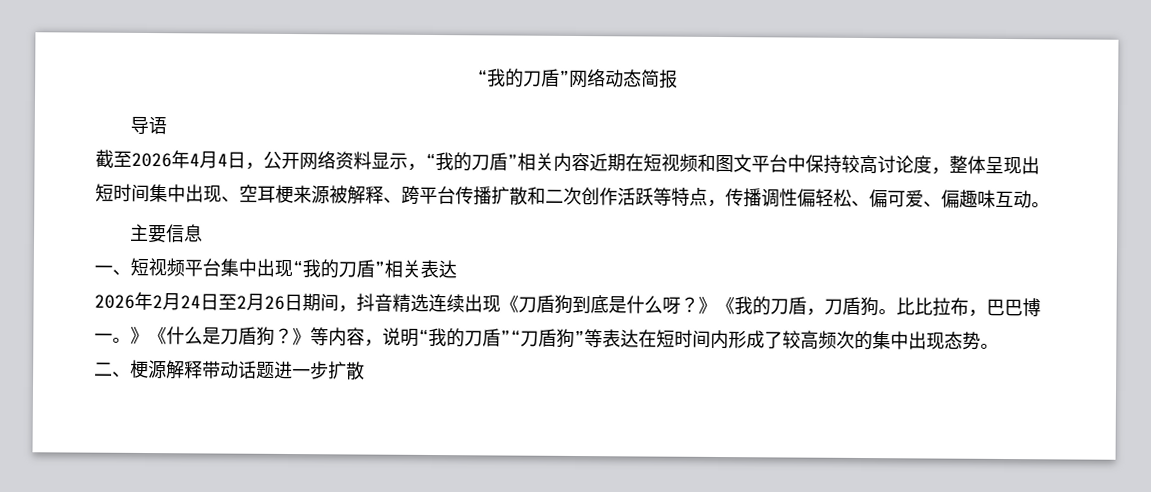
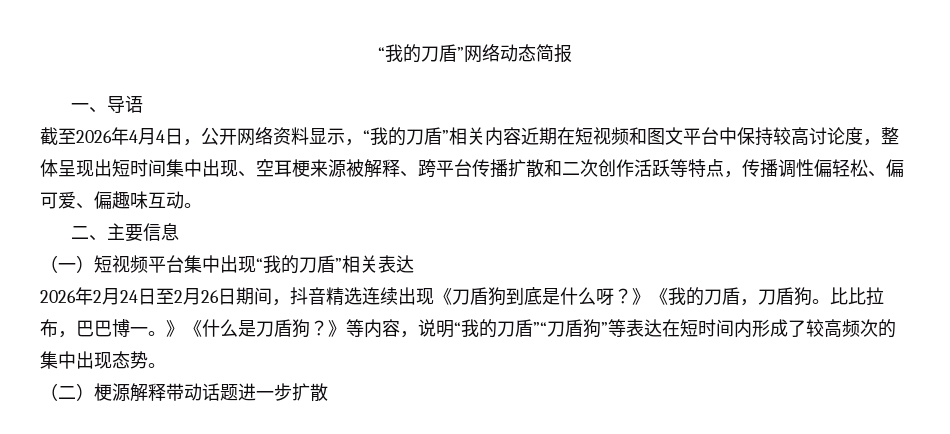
(678, 79) none -> [70,103,107,113] 一、
(1050, 205) none -> [70,226,107,241] 二、
[94,265,131,276] 一、 -> [40,255,94,273] （一）
[94,362,131,378] 二、 -> [40,383,94,401] （二）

